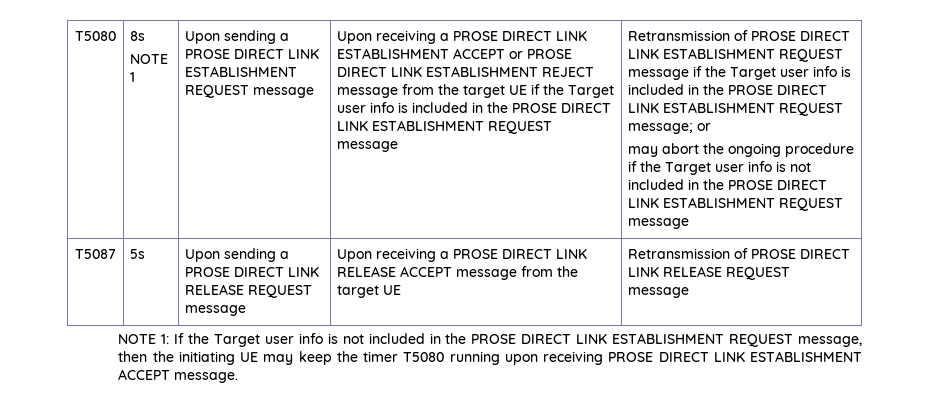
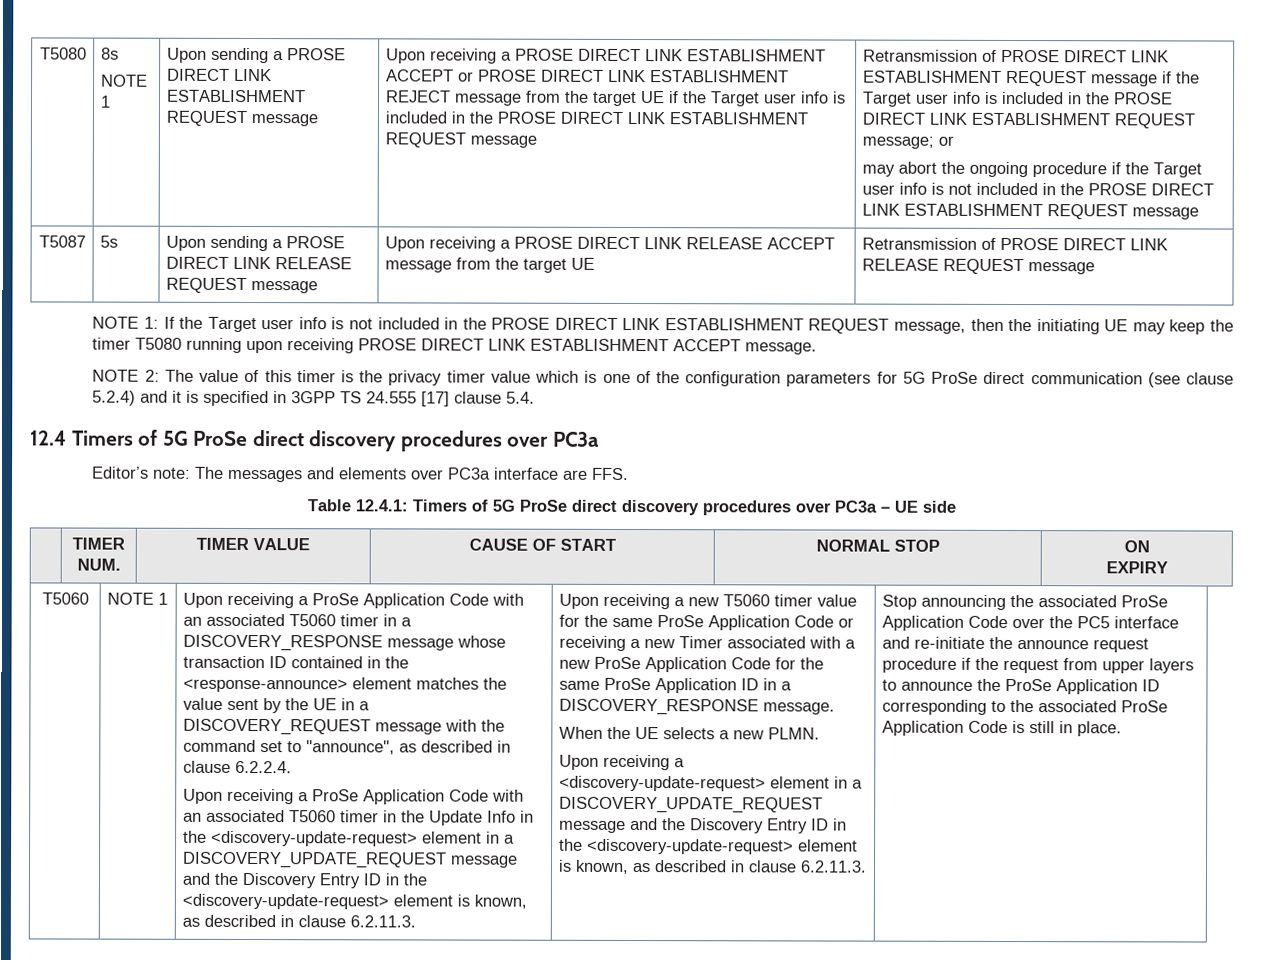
(239, 377) none -> [92,369,1234,388] [92,390,536,407] [30,429,599,452] [92,466,630,483] [306,499,956,516] [72,537,125,550] [76,558,121,571] [196,537,310,551] [468,538,616,551] [815,539,940,552] [1123,540,1150,553] [1105,561,1168,574] [41,592,89,605] [106,592,168,605] [182,592,524,609] [182,613,412,627] [182,634,506,652] [182,655,409,669] [182,677,507,693] [182,697,370,714] [182,718,505,736] [182,739,511,755] [182,760,292,774] [182,788,524,805] [182,809,534,826] [182,830,515,847] [181,851,518,869] [181,872,427,889] [181,893,527,910] [181,914,416,928] [558,593,857,610] [558,614,854,631] [558,635,856,651] [558,656,824,673] [558,677,792,694] [558,698,835,716] [558,726,820,740] [558,754,685,771] [558,775,863,792] [558,796,823,814] [558,817,847,834] [558,838,858,855] [557,859,867,874] [881,594,1168,610] [881,615,1179,631] [881,636,1149,653] [881,657,1194,674] [881,678,1160,695] [881,699,1168,715] [881,720,1122,737] // NOTE 2: The value of this timer is the privacy timer value which is one of the configuration parameters for 5G ProSe direct communication (see clause 5.2.4) and it is specified in 3GPP TS 24.555 [17] clause 5.4. // 12.4 Timers of 5G ProSe direct discovery procedures over PC3a // Editor’s note: The messages and elements over PC3a interface are FFS. // Table 12.4.1: Timers of 5G ProSe direct discovery procedures over PC3a – UE side // | TIMER NUM. | TIMER VALUE | CAUSE OF START | NORMAL STOP | ON // EXPIRY // T5060 | NOTE 1 | Upon receiving a ProSe Application Code with an associated T5060 timer in a DISCOVERY_RESPONSE message whose transaction ID contained in the <response-announce> element matches the value sent by the UE in a DISCOVERY_REQUEST message with the command set to "announce", as described in clause 6.2.2.4. // Upon receiving a ProSe Application Code with an associated T5060 timer in the Update Info in the <discovery-update-request> element in a DISCOVERY_UPDATE_REQUEST message and the Discovery Entry ID in the <discovery-update-request> element is known, as described in clause 6.2.11.3. | Upon receiving a new T5060 timer value for the same ProSe Application Code or receiving a new Timer associated with a new ProSe Application Code for the same ProSe Application ID in a DISCOVERY_RESPONSE message. // When the UE selects a new PLMN. // Upon receiving a <discovery-update-request> element in a DISCOVERY_UPDATE_REQUEST message and the Discovery Entry ID in the <discovery-update-request> element is known, as described in clause 6.2.11.3. | Stop announcing the associated ProSe Application Code over the PC5 interface and re-initiate the announce request procedure if the request from upper layers to announce the ProSe Application ID corresponding to the associated ProSe Application Code is still in place.

